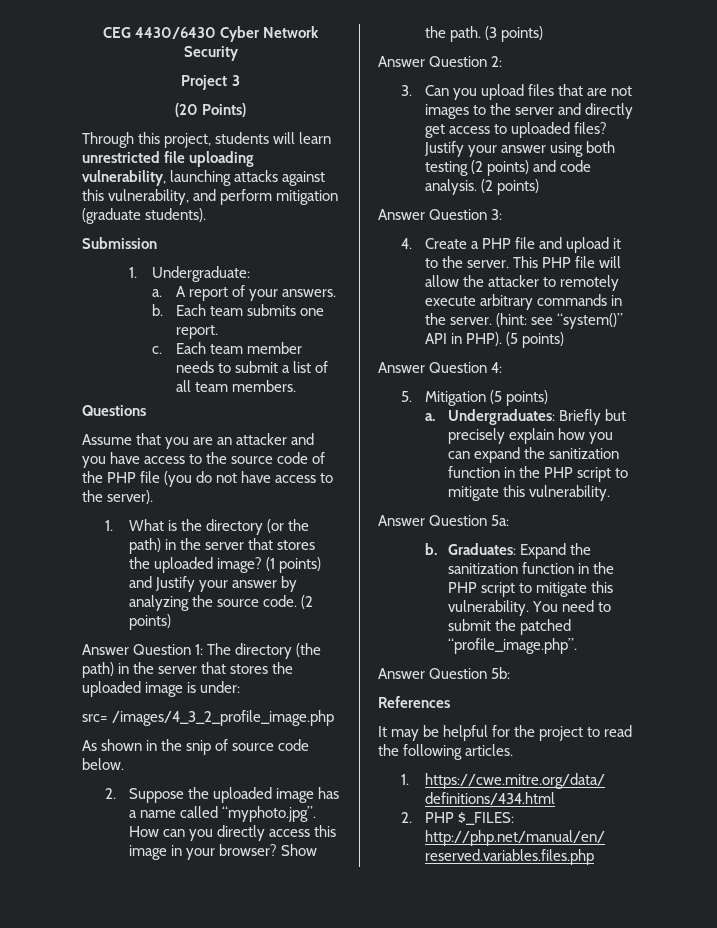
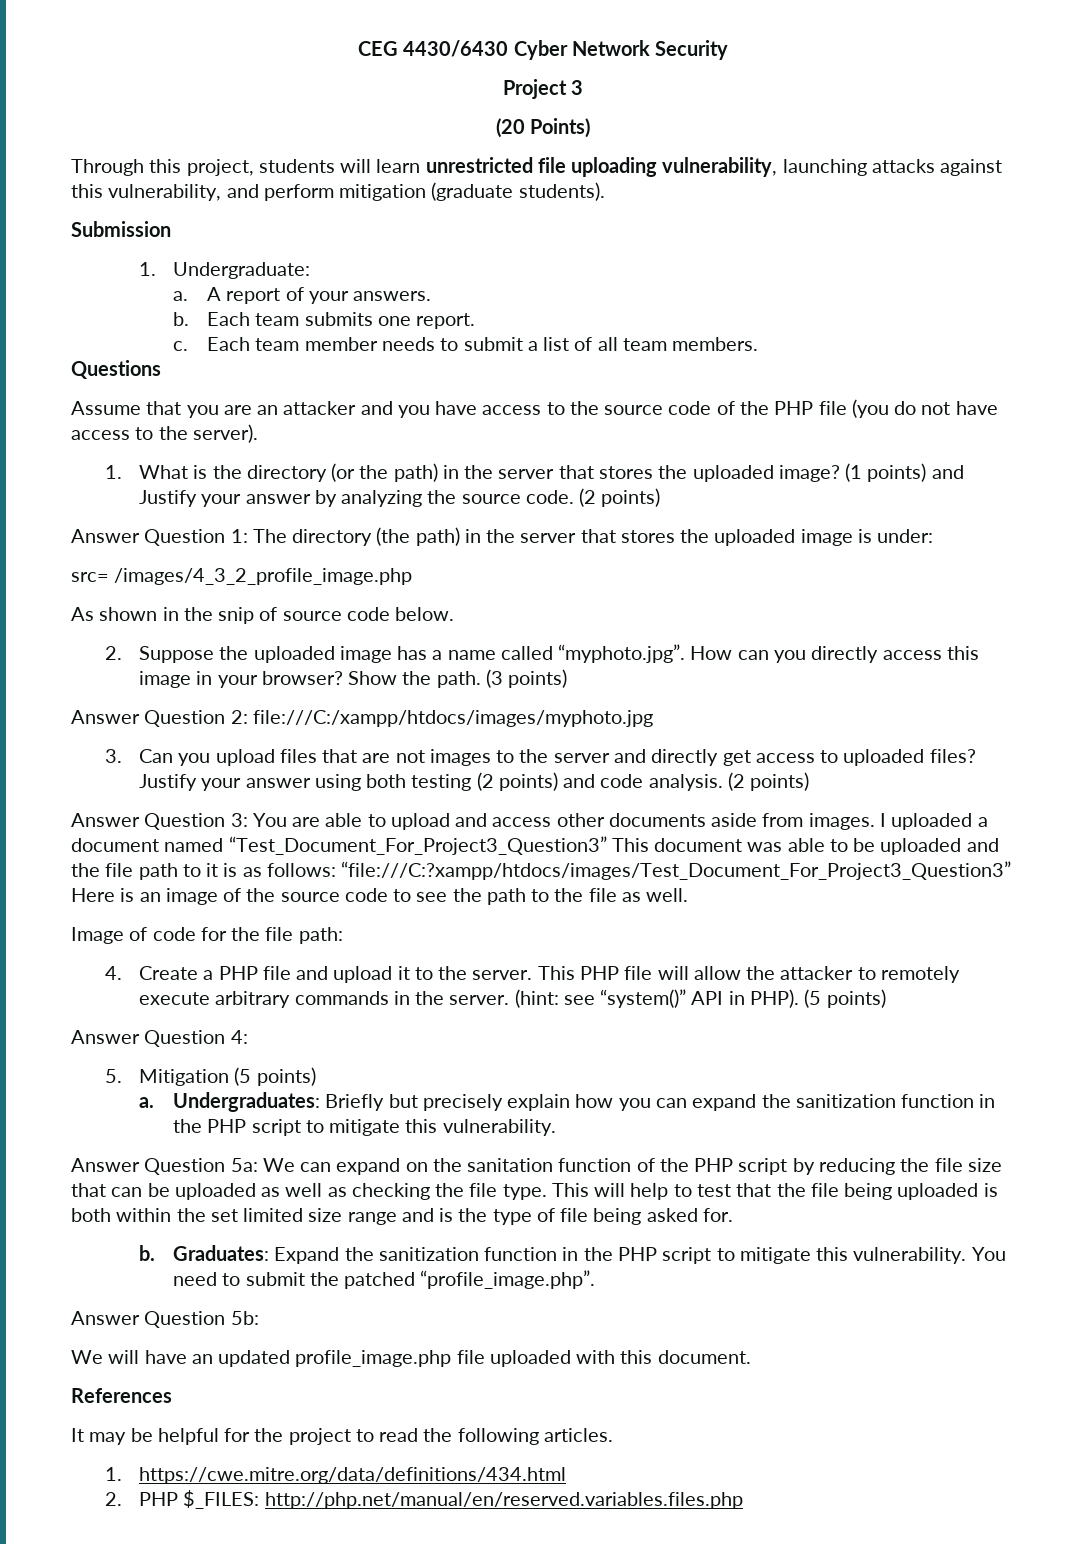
(503, 61) none -> [252,710,653,727] file:///C:/xampp/htdocs/images/myphoto.jpg
(503, 214) none -> [252,813,988,830] [71,836,999,855] [71,861,1012,880] [71,888,689,905] [71,927,343,944] You are able to upload and access other documents aside from images. I uploaded a document named “Test_Document_For_Project3_Question3” This document was able to be uploaded and the file path to it is as follows: “file:///C:?xampp/htdocs/images/Test_Document_For_Project3_Question3” Here is an image of the source code to see the path to the file as well. // Image of code for the file path:
(510, 520) none -> [262,1158,1002,1175] [71,1183,998,1200] [71,1208,733,1225] We can expand on the sanitation function of the PHP script by reducing the file size that can be uploaded as well as checking the file type. This will help to test that the file being uploaded is both within the set limited size range and is the type of file being asked for.
(511, 673) none -> [71,1350,751,1367] // We will have an updated profile_image.php file uploaded with this document.

